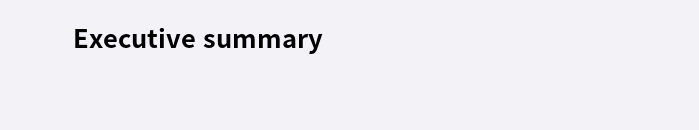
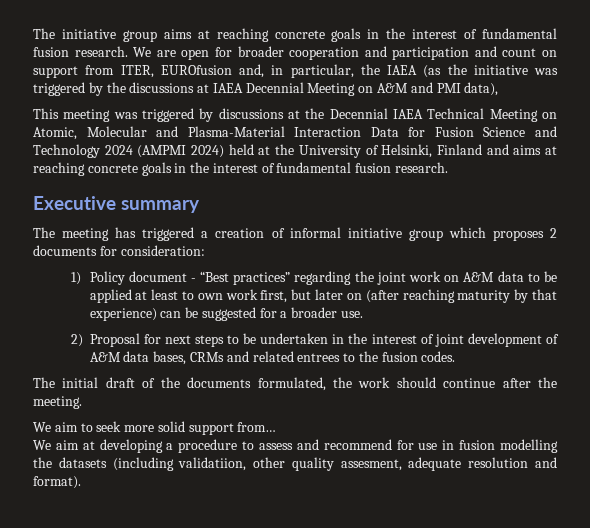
[73,27,323,54] Executive summary -> [33,28,558,42] [33,46,557,60] [33,64,558,78] [33,82,499,96] [33,108,557,122] [33,126,557,140] [33,144,557,158] [33,162,449,176] [33,196,200,213] [33,227,557,241] [33,245,205,256] [70,271,557,285] [89,289,557,303] [89,307,363,321] [70,333,559,347] [89,351,456,365] [33,377,558,391] [33,396,82,409] [33,421,277,435] [33,439,558,453] [33,457,557,471] [33,476,81,489] The initiative group aims at reaching concrete goals in the interest of fundamental fusion research. We are open for broader cooperation and participation and count on support from ITER, EUROfusion and, in particular, the IAEA (as the initiative was triggered by the discussions at IAEA Decennial Meeting on A&M and PMI data), // This meeting was triggered by discussions at the Decennial IAEA Technical Meeting on Atomic, Molecular and Plasma-Material Interaction Data for Fusion Science and Technology 2024 (AMPMI 2024) held at the University of Helsinki, Finland and aims at reaching concrete goals in the interest of fundamental fusion research. // Executive summary // The meeting has triggered a creation of informal initiative group which proposes 2 documents for consideration: // 1) Policy document - “Best practices” regarding the joint work on A&M data to be applied at least to own work first, but later on (after reaching maturity by that experience) can be suggested for a broader use. // 2) Proposal for next steps to be undertaken in the interest of joint development of A&M data bases, CRMs and related entrees to the fusion codes. // The initial draft of the documents formulated, the work should continue after the meeting. // We aim to seek more solid support from… // We aim at developing a procedure to assess and recommend for use in fusion modelling the datasets (including validatiion, other quality assesment, adequate resolution and format).

